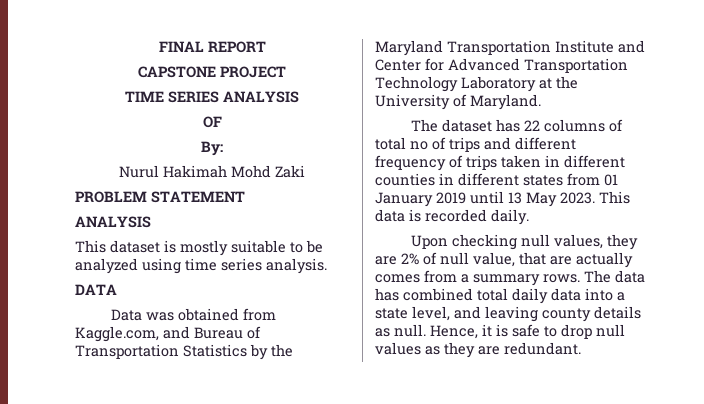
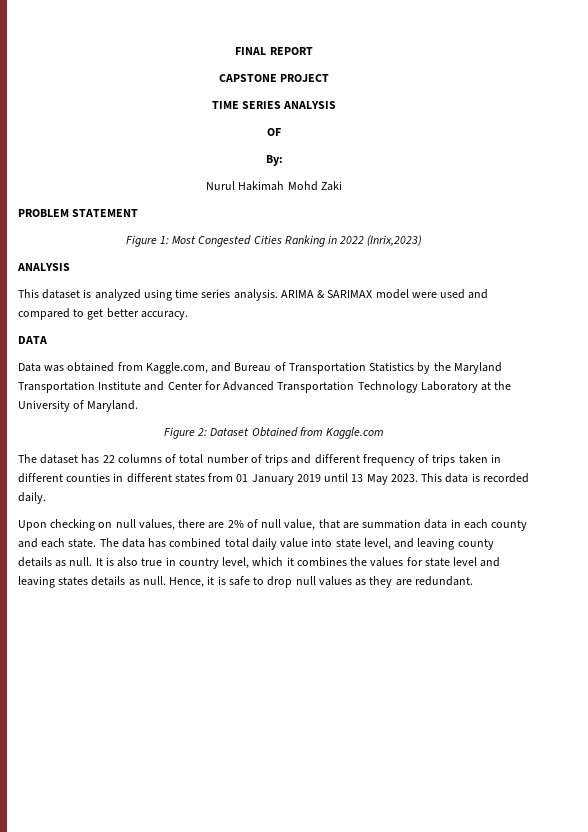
(245, 197) none -> [125,235,423,247] // Figure 1: Most Congested Cities Ranking in 2022 (Inrix,2023)
[180,240,323,256] mostly suitable to be -> (92, 293) none
(327, 266) none -> [280,289,489,299] [18,308,188,320] ARIMA & SARIMAX model were used and compared to get better accuracy.
(541, 102) none -> [163,427,385,439] // Figure 2: Dataset Obtained from Kaggle.com
[410,141,428,150] no -> [206,454,249,464] number
(518, 242) none -> [98,522,113,528] on
[607,234,639,250] they -> [178,519,206,528] there
[576,252,633,268] [375,270,580,286] actually comes from a summary rows. -> [362,519,528,531] [18,538,97,548] summation data in each county and each state.
[551,288,625,301] data into a -> [280,538,333,548] value into
(426, 330) none -> [95,557,501,569] [18,576,166,588] It is also true in country level, which it combines the values for state level and leaving states details as null.

